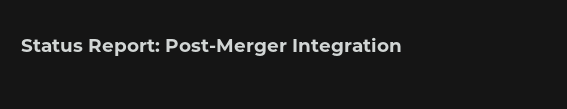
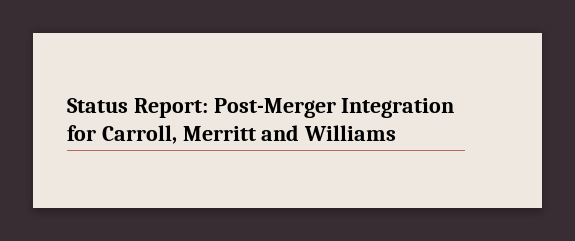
(402, 46) none -> [67,125,397,144] for Carroll, Merritt and Williams

